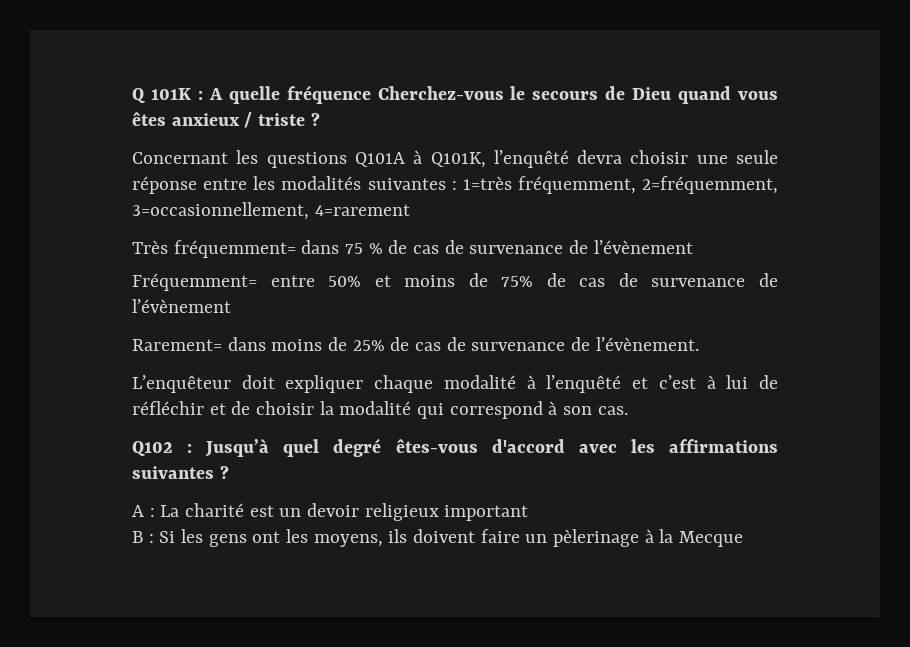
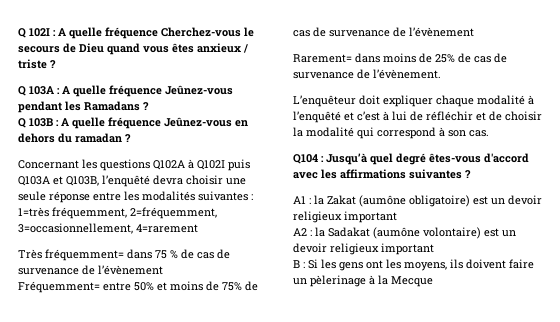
[132,88,191,103] Q 101K -> [18,28,50,38] Q 102I
[132,150,486,168] Concernant les questions Q101A à Q101K, -> [18,85,233,97] [18,101,149,113] [18,117,248,129] [18,133,131,143] [18,159,250,171] [18,176,99,186] Q 103A : A quelle fréquence Jeûnez-vous pendant les Ramadans ? // Q 103B : A quelle fréquence Jeûnez-vous en dehors du ramadan ? // Concernant les questions Q102A à Q102I puis Q103A et Q103B,
[132,441,173,456] Q102 -> [293,154,318,164] Q104
[132,503,245,517] A : La charité -> [293,195,542,207] [293,211,397,223] [293,227,481,239] A1 : la Zakat (aumône obligatoire) est un devoir religieux important // A2 : la Sadakat (aumône volontaire)

